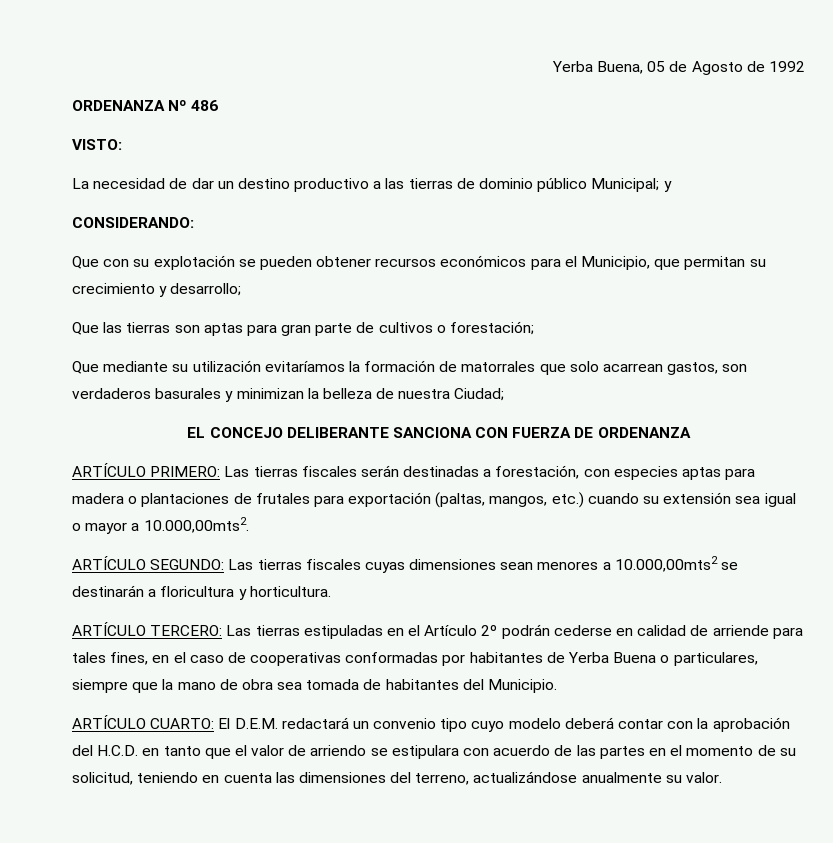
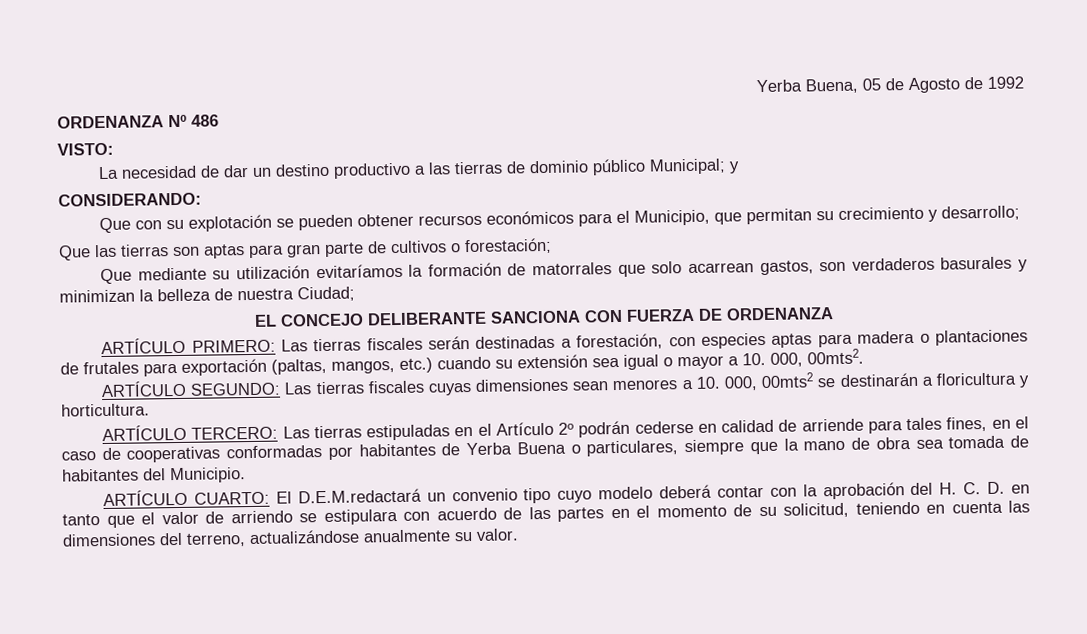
[143,517,249,533] 10.000,00mts2. -> [742,348,864,367] 10. 000, 00mts2.
[614,556,718,572] 10.000,00mts2 -> [695,372,814,391] 10. 000, 00mts2
[234,717,349,729] D.E.M. redactará -> [297,488,422,504] D.E.M.redactará
[97,745,139,756] H.C.D. -> [939,481,1006,495] H. C. D.

